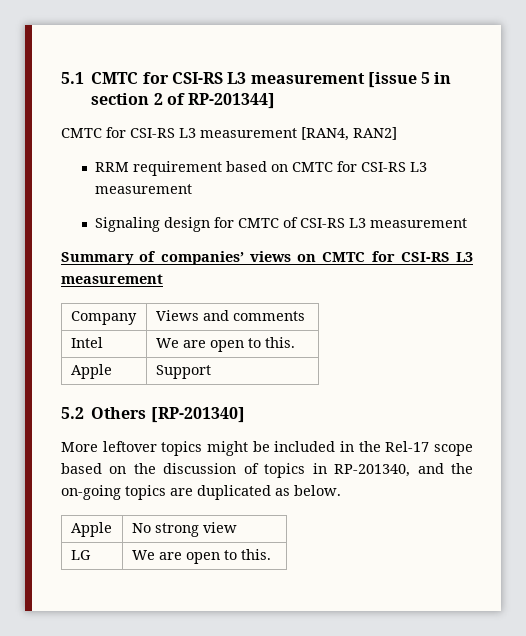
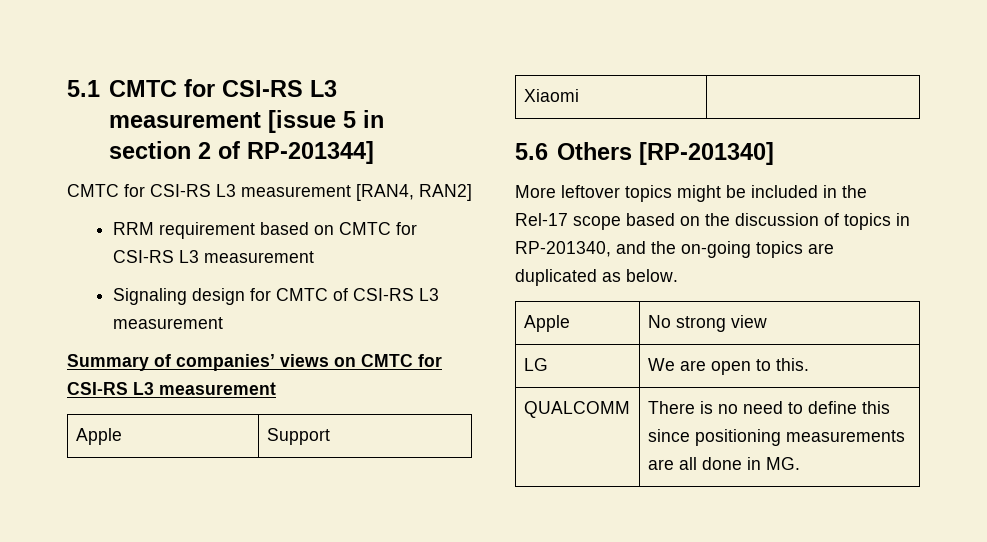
[70,311,137,325] [155,310,305,321] [70,337,103,348] [155,337,295,352] // Company | Views and comments // Intel | We are open to this. -> (276, 388) none
[61,407,84,419] // 5.2 -> [523,89,579,102] [515,143,548,160] // Xiaomi | // 5.6
(271, 554) none -> [523,401,630,418] [647,401,890,414] [647,429,905,446] [647,457,800,470] // QUALCOMM | There is no need to define this since positioning measurements are all done in MG.

